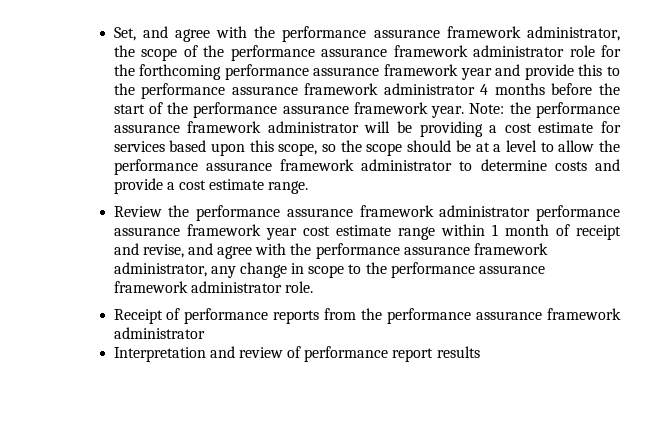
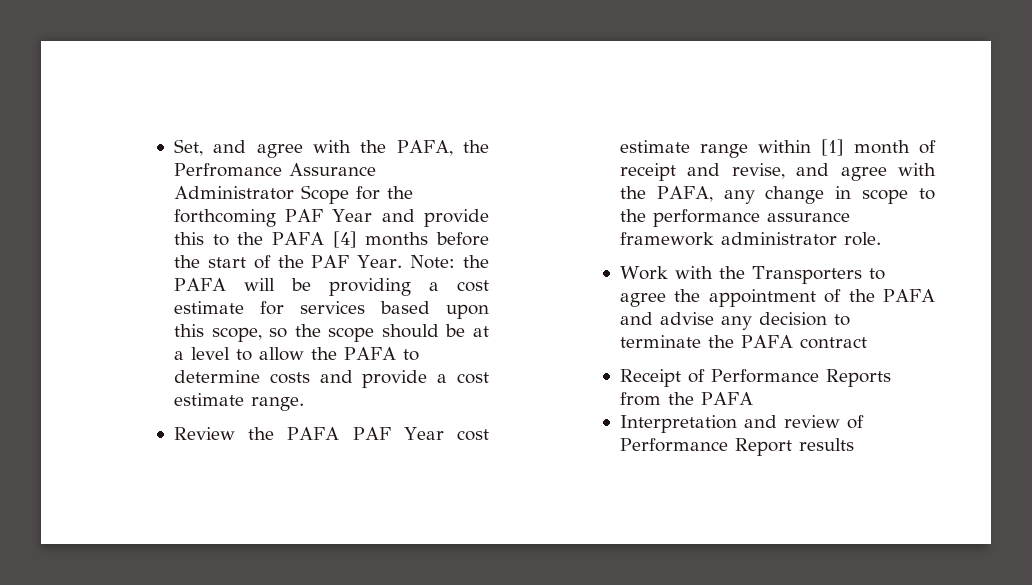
[282,26,620,42] [113,45,622,61] [113,64,492,80] performance assurance framework administrator, the scope of the performance assurance framework administrator role for the forthcoming performance assurance framework year -> [396,140,489,156] [173,163,376,177] [173,185,413,204] [173,209,373,227] PAFA, the Perfromance Assurance Administrator Scope for the forthcoming PAF Year
[141,83,489,99] performance assurance framework administrator 4 -> [271,231,357,248] PAFA [4]
[193,102,620,118] [113,121,359,133] performance assurance framework year. Note: the performance assurance framework administrator -> [311,255,489,269] [173,278,226,291] PAF Year. Note: the PAFA
[113,159,453,175] performance assurance framework administrator -> [343,347,396,360] PAFA
[196,205,620,221] [113,224,297,240] performance assurance framework administrator performance assurance framework year -> [287,427,444,440] PAFA PAF Year
[491,224,498,236] 1 -> [820,139,844,156] [1]
[315,243,548,259] [113,262,207,277] performance assurance framework administrator, -> [656,186,713,202] PAFA,
[113,308,621,324] [113,327,205,339] Receipt of performance reports from the performance assurance framework administrator -> [619,266,885,284] [619,289,936,307] [619,312,850,330] [619,335,867,349] [619,369,891,387] [619,392,753,406] Work with the Transporters to agree the appointment of the PAFA and advise any decision to terminate the PAFA contract // Receipt of Performance Reports from the PAFA
[304,346,434,362] performance report -> [619,438,792,456] Performance Report

